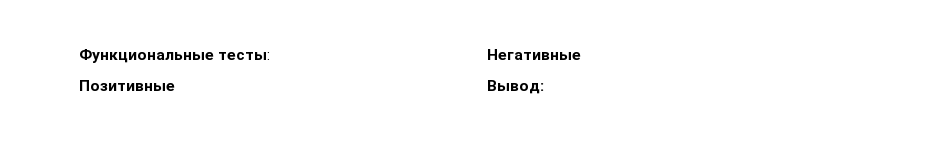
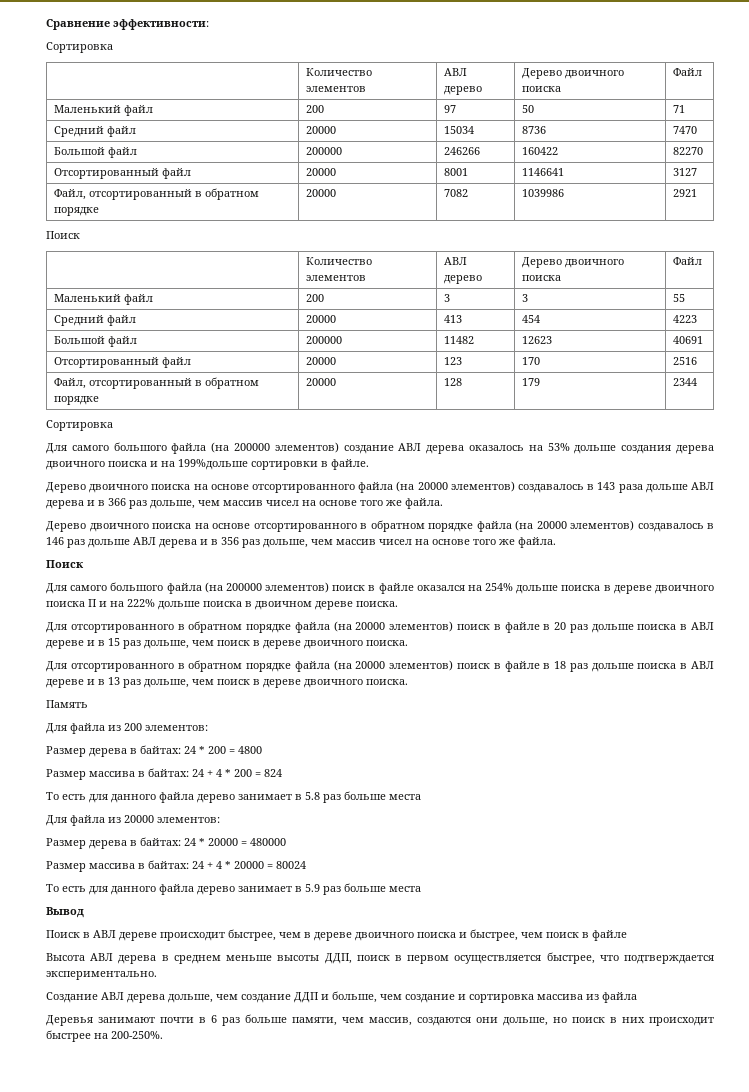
[79,49,271,63] [79,80,175,91] [487,49,581,60] [487,80,544,94] Функциональные тесты: // Позитивные // Негативные // Вывод: -> [46,19,209,30] [46,42,113,53] [306,68,373,76] [306,86,367,92] [444,68,468,76] [444,86,483,95] [522,68,625,79] [522,86,562,92] [673,68,703,76] [54,105,154,116] [306,105,325,113] [444,105,457,113] [522,105,535,113] [673,105,686,113] [54,126,137,137] [306,126,337,134] [444,126,475,134] [522,126,547,134] [673,126,698,134] [54,147,138,158] [306,147,343,155] [444,147,481,155] [522,147,559,155] [673,147,704,155] [54,168,192,179] [306,168,337,176] [444,168,469,176] [522,168,565,176] [673,168,698,176] [54,188,260,200] [54,207,100,216] [306,189,337,197] [444,189,469,197] [522,189,565,197] [673,189,698,197] [46,231,80,239] [306,257,373,265] [306,275,367,281] [444,257,468,265] [444,275,483,284] [522,257,625,268] [522,275,562,281] [673,257,703,265] [54,294,154,305] [306,294,325,302] [444,294,451,302] [522,294,529,302] [673,294,686,302] [54,315,137,326] [306,315,337,323] [444,315,463,323] [522,315,541,323] [673,315,698,323] [54,336,138,347] [306,336,343,344] [444,336,475,344] [522,336,553,344] [673,336,704,344] [54,357,192,368] [306,357,337,365] [444,357,463,365] [522,357,541,365] [673,357,698,365] [54,377,260,389] [54,396,100,405] [306,378,337,386] [444,378,463,386] [522,378,541,386] [673,378,698,386] [46,420,113,431] [46,442,714,454] [46,459,369,470] [46,481,715,493] [46,498,443,509] [46,520,714,532] [46,537,556,548] [46,560,84,568] [46,582,714,594] [46,599,398,610] [46,621,715,633] [46,638,408,649] [46,660,715,672] [46,677,408,688] [46,700,88,708] [46,723,208,734] [46,745,262,757] [46,768,282,780] [46,791,421,803] [46,815,220,826] [46,837,286,849] [46,860,306,872] [46,883,421,895] [46,907,84,918] [46,929,627,941] [46,952,714,964] [46,971,157,980] [46,991,637,1003] [46,1014,714,1026] [46,1030,163,1042] Сравнение эффективности: // Сортировка // | Количество элементов | АВЛ дерево | Дерево двоичного поиска | Файл // Маленький файл | 200 | 97 | 50 | 71 // Средний файл | 20000 | 15034 | 8736 | 7470 // Большой файл | 200000 | 246266 | 160422 | 82270 // Отсортированный файл | 20000 | 8001 | 1146641 | 3127 // Файл, отсортированный в обратном порядке | 20000 | 7082 | 1039986 | 2921 // Поиск // | Количество элементов | АВЛ дерево | Дерево двоичного поиска | Файл // Маленький файл | 200 | 3 | 3 | 55 // Средний файл | 20000 | 413 | 454 | 4223 // Большой файл | 200000 | 11482 | 12623 | 40691 // Отсортированный файл | 20000 | 123 | 170 | 2516 // Файл, отсортированный в обратном порядке | 20000 | 128 | 179 | 2344 // Сортировка // Для самого большого файла (на 200000 элементов) создание АВЛ дерева оказалось на 53% дольше создания дерева двоичного поиска и на 199%дольше сортировки в файле. // Дерево двоичного поиска на основе отсортированного файла (на 20000 элементов) создавалось в 143 раза дольше АВЛ дерева и в 366 раз дольше, чем массив чисел на основе того же файла. // Дерево двоичного поиска на основе отсортированного в обратном порядке файла (на 20000 элементов) создавалось в 146 раз дольше АВЛ дерева и в 356 раз дольше, чем массив чисел на основе того же файла. // Поиск // Для самого большого файла (на 200000 элементов) поиск в файле оказался на 254% дольше поиска в дереве двоичного поиска П и на 222% дольше поиска в двоичном дереве поиска. // Для отсортированного в обратном порядке файла (на 20000 элементов) поиск в файле в 20 раз дольше поиска в АВЛ дереве и в 15 раз дольше, чем поиск в дереве двоичного поиска. // Для отсортированного в обратном порядке файла (на 20000 элементов) поиск в файле в 18 раз дольше поиска в АВЛ дереве и в 13 раз дольше, чем поиск в дереве двоичного поиска. // Память // Для файла из 200 элементов: // Размер дерева в байтах: 24 * 200 = 4800 // Размер массива в байтах: 24 + 4 * 200 = 824 // То есть для данного файла дерево занимает в 5.8 раз больше места // Для файла из 20000 элементов: // Размер дерева в байтах: 24 * 20000 = 480000 // Размер массива в байтах: 24 + 4 * 20000 = 80024 // То есть для данного файла дерево занимает в 5.9 раз больше места // Вывод // Поиск в АВЛ дереве происходит быстрее, чем в дереве двоичного поиска и быстрее, чем поиск в файле // Высота АВЛ дерева в среднем меньше высоты ДДП, поиск в первом осуществляется быстрее, что подтверждается экспериментально. // Создание АВЛ дерева дольше, чем создание ДДП и больше, чем создание и сортировка массива из файла // Деревья занимают почти в 6 раз больше памяти, чем массив, создаются они дольше, но поиск в них происходит быстрее на 200-250%.

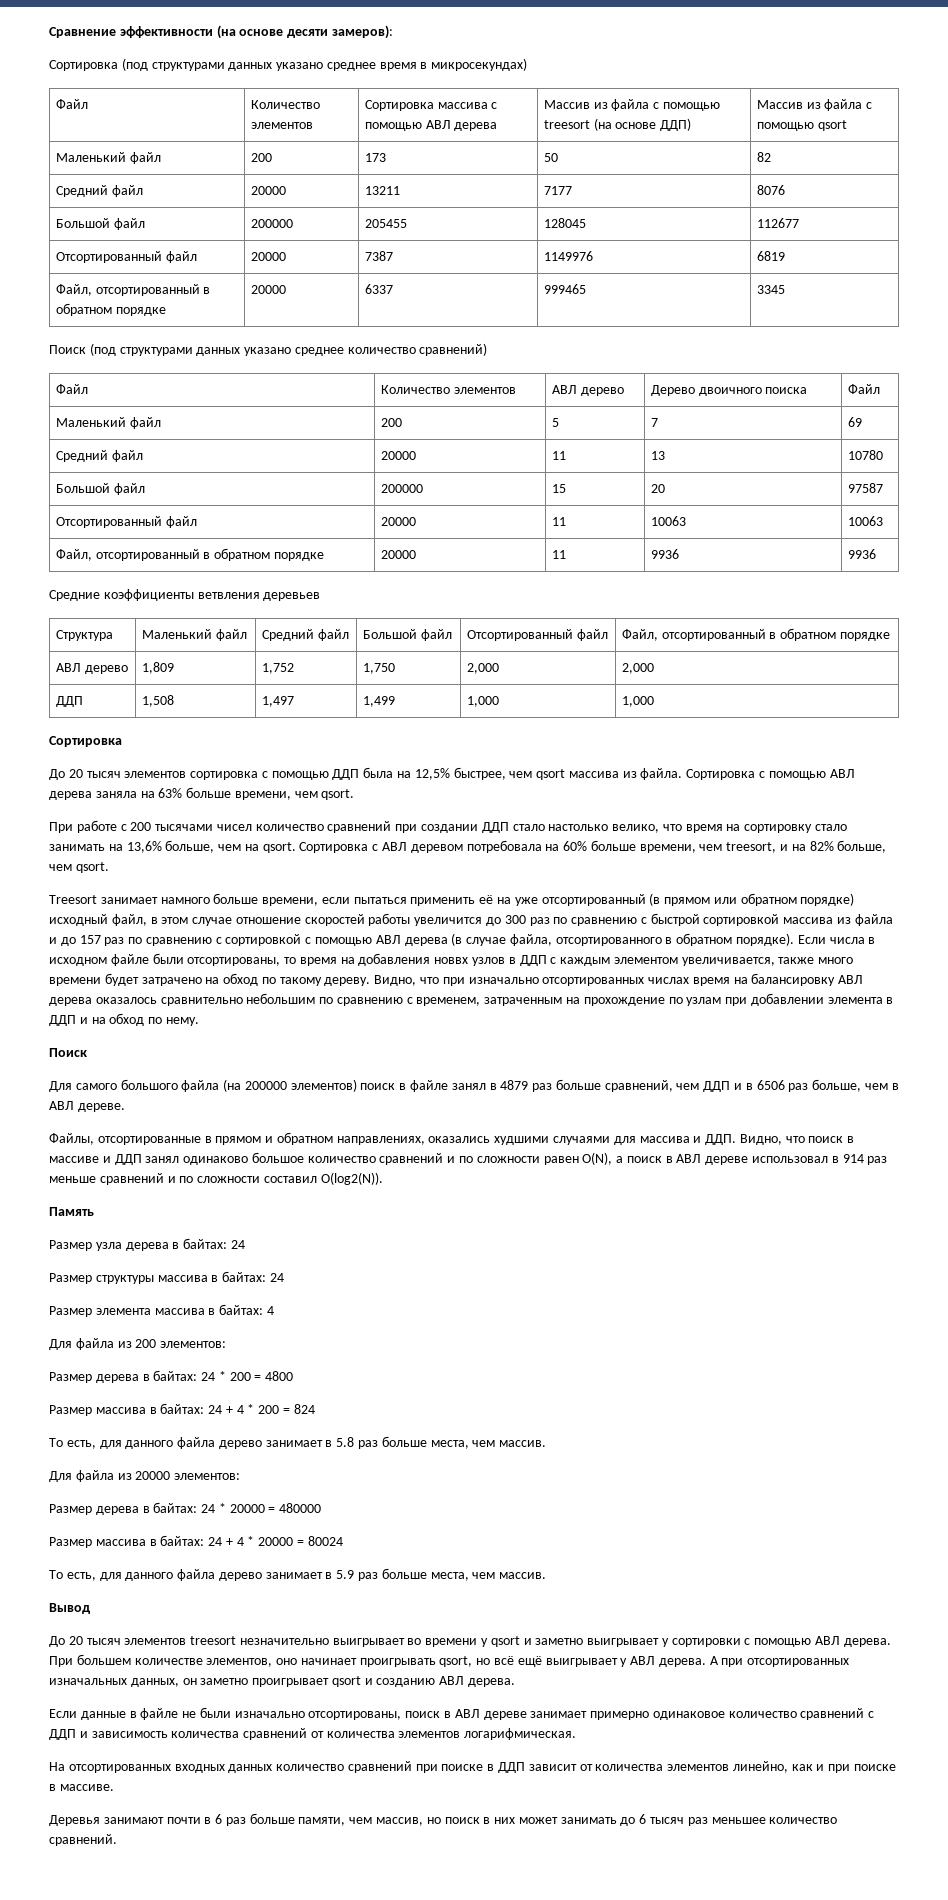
[113,19,209,30] [46,42,113,53] эффективности: // Сортировка // -> [119,25,393,39] [49,58,528,71] [55,99,88,109] [250,100,320,109] [250,122,313,129] [364,100,498,111] [364,120,498,131] [543,99,720,111] [543,118,692,131] [756,99,873,111] [756,120,847,131] [55,152,161,164] [250,153,272,162] [364,153,386,162] [543,153,558,162] [756,152,771,162] [55,185,143,197] [250,186,286,195] [364,186,400,195] [543,186,572,195] [756,185,785,195] [55,218,145,230] [250,219,293,228] [364,219,407,228] [543,218,586,228] [756,218,799,228] [55,251,197,263] [250,252,286,261] [364,251,393,261] [543,251,593,261] [756,251,785,261] [55,284,211,296] [55,303,166,316] [250,285,286,294] [364,284,393,294] [543,284,586,294] [756,285,785,294] [49,343,488,356] [55,384,88,394] эффективности (на основе десяти замеров): // Сортировка (под структурами данных указано среднее время в микросекундах) // Файл | Количество элементов | Сортировка массива с помощью АВЛ дерева | Массив из файла с помощью treesort (на основе ДДП) | Массив из файла с помощью qsort // Маленький файл | 200 | 173 | 50 | 82 // Средний файл | 20000 | 13211 | 7177 | 8076 // Большой файл | 200000 | 205455 | 128045 | 112677 // Отсортированный файл | 20000 | 7387 | 1149976 | 6819 // Файл, отсортированный в обратном порядке | 20000 | 6337 | 999465 | 3345 // Поиск (под структурами данных указано среднее количество сравнений) // Файл
[444,105,457,113] [522,105,535,113] [673,105,686,113] [54,126,137,137] [306,126,337,134] [444,126,475,134] [522,126,547,134] [673,126,698,134] [54,147,138,158] [306,147,343,155] [444,147,481,155] [522,147,559,155] [673,147,704,155] [54,168,192,179] [306,168,337,176] [444,168,469,176] [522,168,565,176] [673,168,698,176] [54,188,260,200] [54,207,100,216] [306,189,337,197] [444,189,469,197] [522,189,565,197] [673,189,698,197] [46,231,80,239] [306,257,373,265] [306,275,367,281] [444,257,468,265] [444,275,483,284] [522,257,625,268] [522,275,562,281] [673,257,703,265] [54,294,154,305] [306,294,325,302] [444,294,451,302] [522,294,529,302] [673,294,686,302] [54,315,137,326] [306,315,337,323] [444,315,463,323] [522,315,541,323] [673,315,698,323] [54,336,138,347] [306,336,343,344] [444,336,475,344] [522,336,553,344] [673,336,704,344] [54,357,192,368] [306,357,337,365] [444,357,463,365] [522,357,541,365] [673,357,698,365] [54,377,260,389] [54,396,100,405] [306,378,337,386] [444,378,463,386] [522,378,541,386] [673,378,698,386] [46,420,113,431] [46,442,714,454] [46,459,369,470] [46,481,715,493] [46,498,443,509] [46,520,714,532] [46,537,556,548] 97 | 50 | 71 // Средний файл | 20000 | 15034 | 8736 | 7470 // Большой файл | 200000 | 246266 | 160422 | 82270 // Отсортированный файл | 20000 | 8001 | 1146641 | 3127 // Файл, отсортированный в обратном порядке | 20000 | 7082 | 1039986 | 2921 // Поиск // | Количество элементов | АВЛ дерево | Дерево двоичного поиска | Файл // Маленький файл | 200 | 3 | 3 | 55 // Средний файл | 20000 | 413 | 454 | 4223 // Большой файл | 200000 | 11482 | 12623 | 40691 // Отсортированный файл | 20000 | 123 | 170 | 2516 // Файл, отсортированный в обратном порядке | 20000 | 128 | 179 | 2344 // Сортировка // Для самого большого файла (на 200000 элементов) создание АВЛ дерева оказалось на 53% дольше создания дерева двоичного поиска и на 199%дольше сортировки в файле. // Дерево двоичного поиска на основе отсортированного файла (на 20000 элементов) создавалось в 143 раза дольше АВЛ дерева и в 366 раз дольше, чем массив чисел на основе того же файла. // Дерево двоичного поиска на основе отсортированного в обратном порядке файла (на 20000 элементов) создавалось в 146 раз дольше АВЛ дерева и в 356 раз дольше, чем массив чисел на основе того же файла. -> [551,418,559,427] [650,418,658,427] [847,417,862,427] [55,450,143,462] [380,451,416,460] [551,451,566,460] [650,451,665,460] [847,450,883,460] [55,483,145,495] [380,484,423,493] [551,484,566,493] [650,484,665,493] [847,483,883,493] [55,516,197,528] [380,517,416,526] [551,517,566,526] [650,516,686,526] [847,516,883,526] [55,548,324,561] [380,550,416,559] [551,550,566,559] [650,549,679,559] [847,549,876,559] [49,589,321,601] [55,630,113,641] [141,629,247,641] [261,629,349,641] [362,629,452,641] [466,629,608,641] [621,628,890,641] [55,663,128,674] [141,662,174,674] [261,663,294,674] [362,663,395,674] [466,663,499,674] [621,663,654,674] [55,696,83,707] [141,695,174,707] [261,696,294,707] [362,696,395,707] [466,696,499,707] [621,696,654,707] [49,736,122,747] [49,767,855,780] [49,787,355,800] [49,820,848,833] [49,840,887,853] [49,862,109,873] [49,893,855,906] [49,913,893,926] [49,933,876,946] [49,953,854,966] [49,973,864,986] [49,993,894,1006] [49,1013,199,1026] 5 | 7 | 69 // Средний файл | 20000 | 11 | 13 | 10780 // Большой файл | 200000 | 15 | 20 | 97587 // Отсортированный файл | 20000 | 11 | 10063 | 10063 // Файл, отсортированный в обратном порядке | 20000 | 11 | 9936 | 9936 // Средние коэффициенты ветвления деревьев // Структура | Маленький файл | Средний файл | Большой файл | Отсортированный файл | Файл, отсортированный в обратном порядке // АВЛ дерево | 1,809 | 1,752 | 1,750 | 2,000 | 2,000 // ДДП | 1,508 | 1,497 | 1,499 | 1,000 | 1,000 // Сортировка // До 20 тысяч элементов сортировка с помощью ДДП была на 12,5% быстрее, чем qsort массива из файла. Сортировка с помощью АВЛ дерева заняла на 63% больше времени, чем qsort. // При работе с 200 тысячами чисел количество сравнений при создании ДДП стало настолько велико, что время на сортировку стало занимать на 13,6% больше, чем на qsort. Сортировка с АВЛ деревом потребовала на 60% больше времени, чем treesort, и на 82% больше, чем qsort. // Treesort занимает намного больше времени, если пытаться применить её на уже отсортированный (в прямом или обратном порядке) исходный файл, в этом случае отношение скоростей работы увеличится до 300 раз по сравнению с быстрой сортировкой массива из файла и до 157 раз по сравнению с сортировкой с помощью АВЛ дерева (в случае файла, отсортированного в обратном порядке). Если числа в исходном файле были отсортированы, то время на добавления новвх узлов в ДДП с каждым элементом увеличивается, также много времени будет затрачено на обход по такому дереву. Видно, что при изначально отсортированных числах время на балансировку АВЛ дерева оказалось сравнительно небольшим по сравнению с временем, затраченным на прохождение по узлам при добавлении элемента в ДДП и на обход по нему.
[416,583,714,594] [46,599,398,610] [46,621,715,633] [46,638,408,649] [46,660,715,672] [46,677,408,688] [46,700,88,708] оказался на 254% дольше поиска в дереве двоичного поиска П и на 222% дольше поиска в двоичном дереве поиска. // Для отсортированного в обратном порядке файла (на 20000 элементов) поиск в файле в 20 раз дольше поиска в АВЛ дереве и в 15 раз дольше, чем поиск в дереве двоичного поиска. // Для отсортированного в обратном порядке файла (на 20000 элементов) поиск в файле в 18 раз дольше поиска в АВЛ дереве и в 13 раз дольше, чем поиск в дереве двоичного поиска. // Память -> [451,1079,899,1092] [49,1101,125,1112] [49,1132,855,1145] [49,1152,888,1165] [49,1172,383,1185] [49,1207,94,1216] [49,1238,245,1251] [49,1271,284,1284] [49,1304,274,1317] занял в 4879 раз больше сравнений, чем ДДП и в 6506 раз больше, чем в АВЛ дереве. // Файлы, отсортированные в прямом и обратном направлениях, оказались худшими случаями для массива и ДДП. Видно, что поиск в массиве и ДДП занял одинаково большое количество сравнений и по сложности равен O(N), а поиск в АВЛ дереве использовал в 914 раз меньше сравнений и по сложности составил O(log2(N)). // Память // Размер узла дерева в байтах: 24 // Размер структуры массива в байтах: 24 // Размер элемента массива в байтах: 4
[62,794,86,800] есть -> [66,1440,96,1449] есть,
[389,794,421,800] места -> [430,1440,547,1449] места, чем массив.
[62,886,86,892] есть -> [66,1572,96,1581] есть,
[389,886,421,892] [46,907,84,918] [46,929,627,941] [46,952,714,964] [46,971,157,980] [46,991,637,1003] места // Вывод // Поиск в АВЛ дереве происходит быстрее, чем в дереве двоичного поиска и быстрее, чем поиск в файле // Высота АВЛ дерева в среднем меньше высоты ДДП, поиск в первом осуществляется быстрее, что подтверждается экспериментально. // Создание АВЛ дерева дольше, чем создание ДДП и больше, чем создание и сортировка массива из файла -> [430,1572,547,1581] [49,1603,90,1614] [49,1636,891,1647] [49,1654,850,1667] [49,1676,516,1687] [49,1707,875,1720] [49,1728,577,1740] [49,1761,897,1773] [49,1784,114,1791] места, чем массив. // Вывод // До 20 тысяч элементов treesort незначительно выигрывает во времени у qsort и заметно выигрывает у сортировки с помощью АВЛ дерева. При большем количестве элементов, оно начинает проигрывать qsort, но всё ещё выигрывает у АВЛ дерева. А при отсортированных изначальных данных, он заметно проигрывает qsort и созданию АВЛ дерева. // Если данные в файле не были изначально отсортированы, поиск в АВЛ дереве занимает примерно одинаковое количество сравнений с ДДП и зависимость количества сравнений от количества элементов логарифмическая. // На отсортированных входных данных количество сравнений при поиске в ДДП зависит от количества элементов линейно, как и при поиске в массиве.
[417,1017,548,1026] создаются они дольше, -> (424, 1821) none
[649,1017,714,1026] [46,1030,163,1042] происходит быстрее на 200-250%. -> [518,1814,838,1826] [49,1834,117,1846] может занимать до 6 тысяч раз меньшее количество сравнений.

